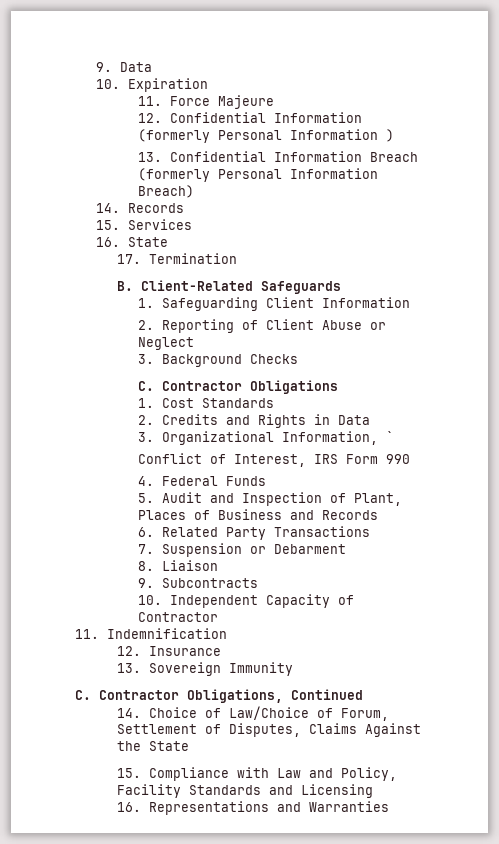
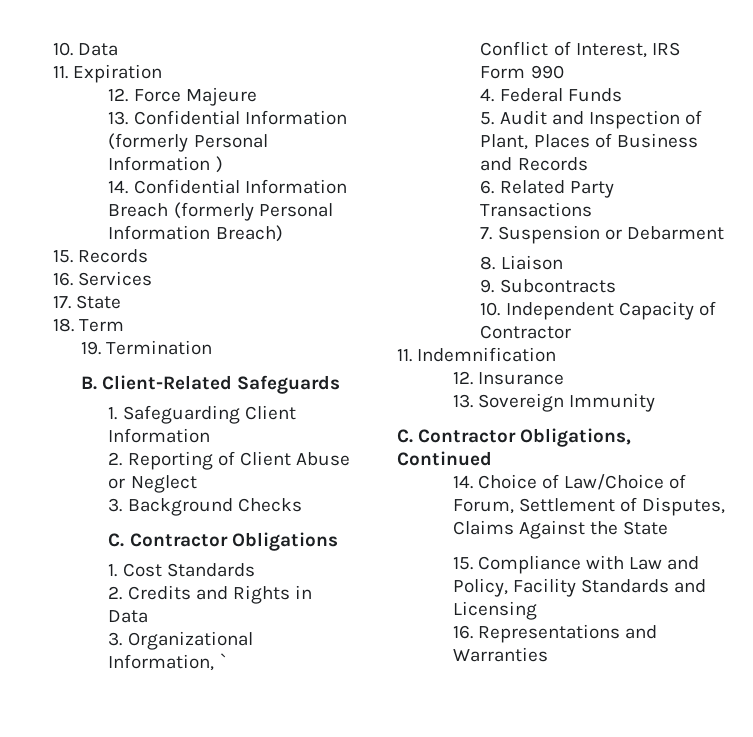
[96,62,153,72] [96,79,121,89] 9. Data // 10. -> [52,42,118,56] [52,66,68,79] 10. Data // 11.
[138,96,163,106] 11. -> [108,88,129,102] 12.
[138,113,163,123] 12. -> [108,111,129,125] 13.
[138,152,163,162] 13. -> [108,180,129,194] 14.
[96,203,185,213] [96,220,121,230] 14. Records // 15. -> [52,249,148,263] [52,272,73,286] 15. Records // 16.
[96,237,169,247] [117,254,142,264] 16. State // 17. -> [52,295,121,309] [52,318,124,332] [80,341,101,355] 17. State // 18. Term // 19.

